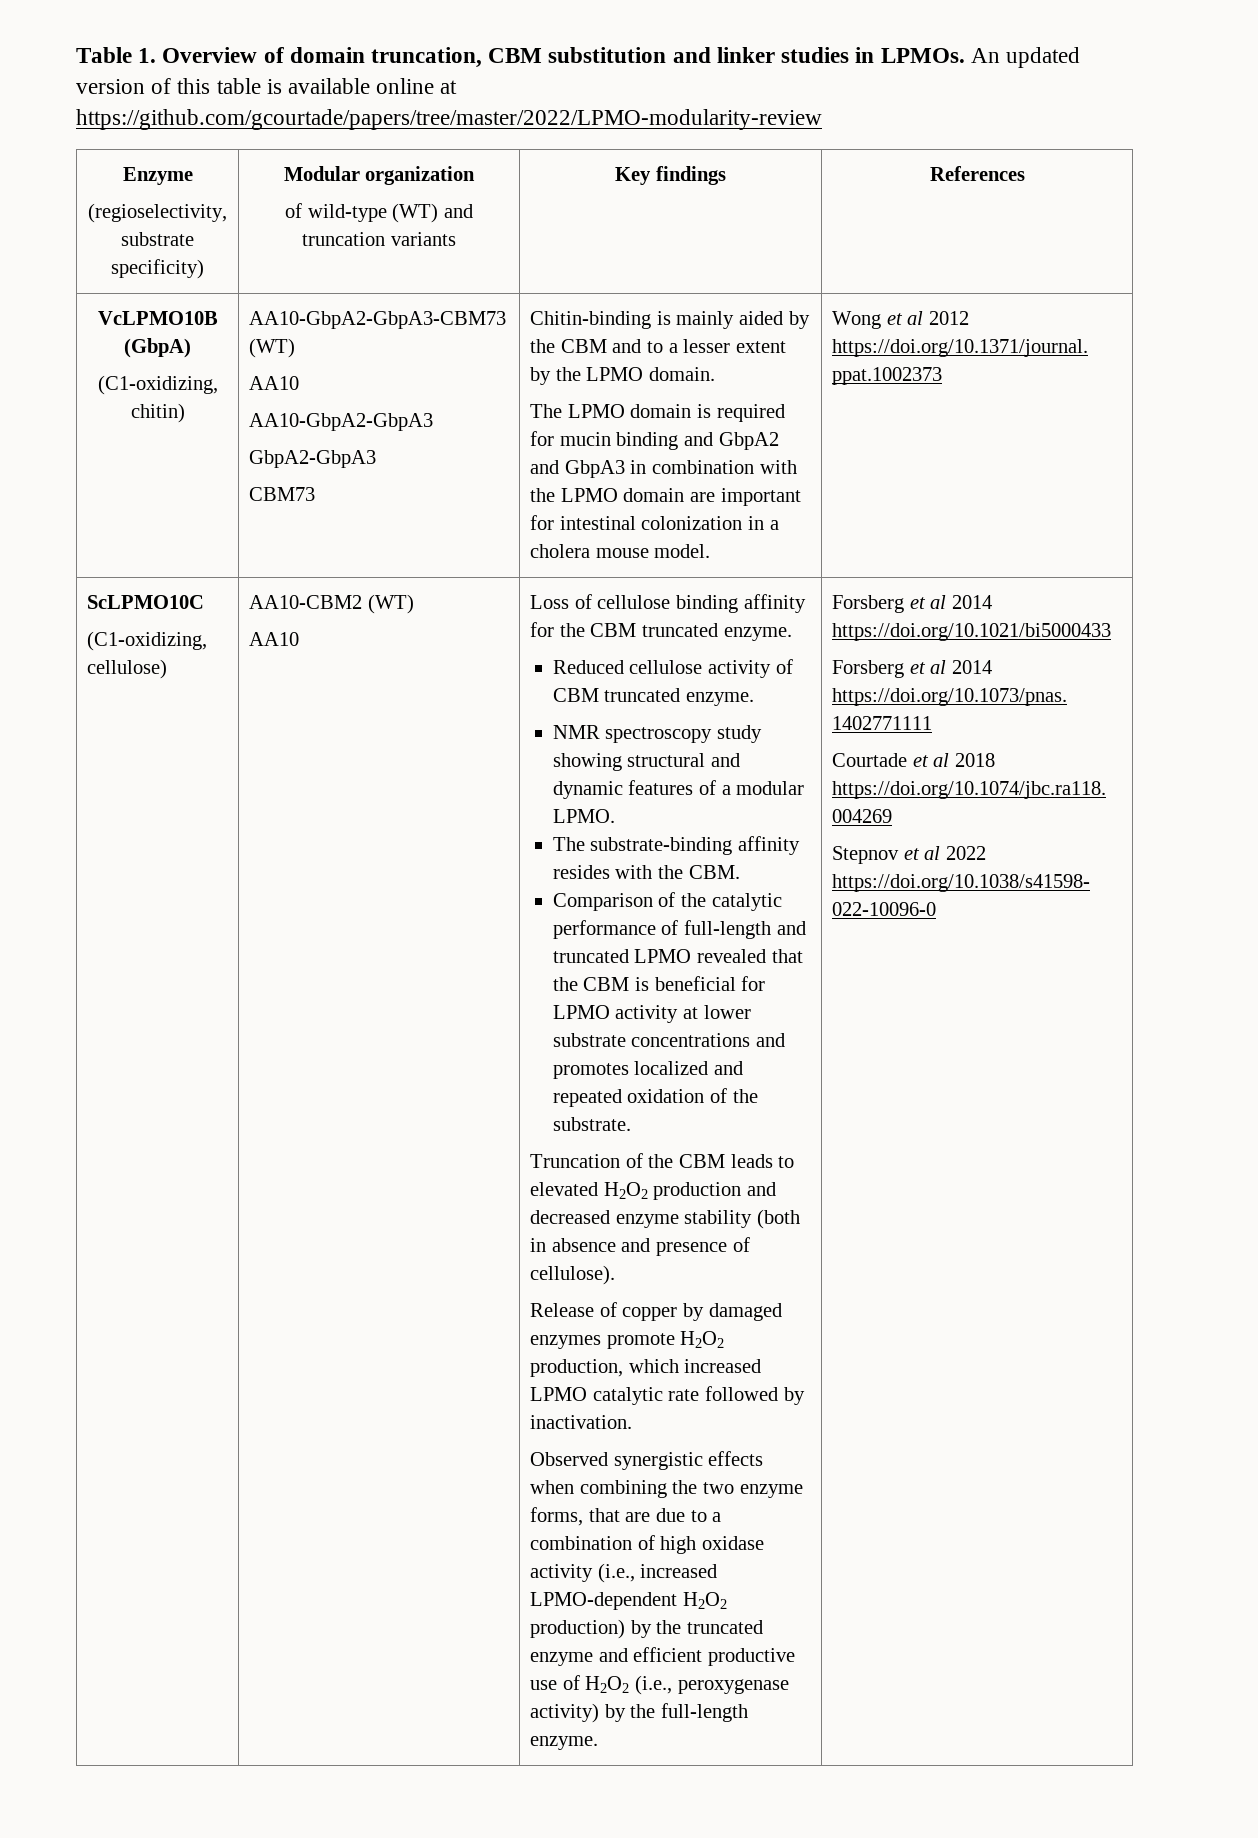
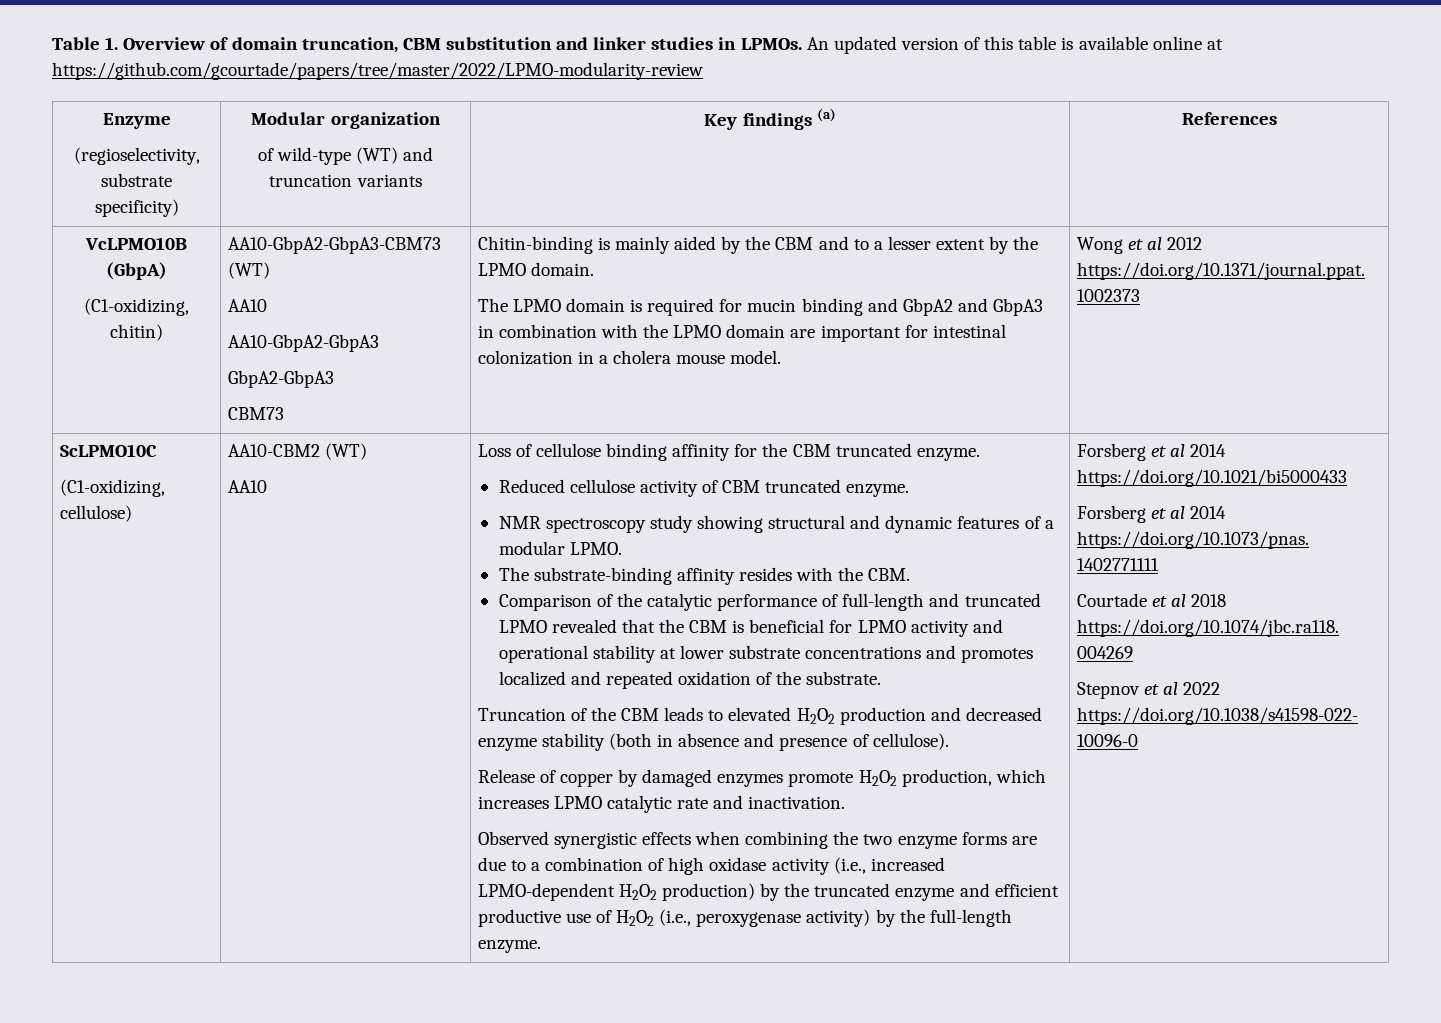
(726, 175) none -> [816,108,836,122] (a)
(679, 1014) none -> [972,619,1003,633] [498,645,656,663] and operational stability
[684,1359,762,1373] increased -> [477,796,549,809] increases
[705,1386,805,1405] followed by -> [713,795,744,809] and
[530,1507,620,1526] forms, that -> [961,832,1007,845] forms

